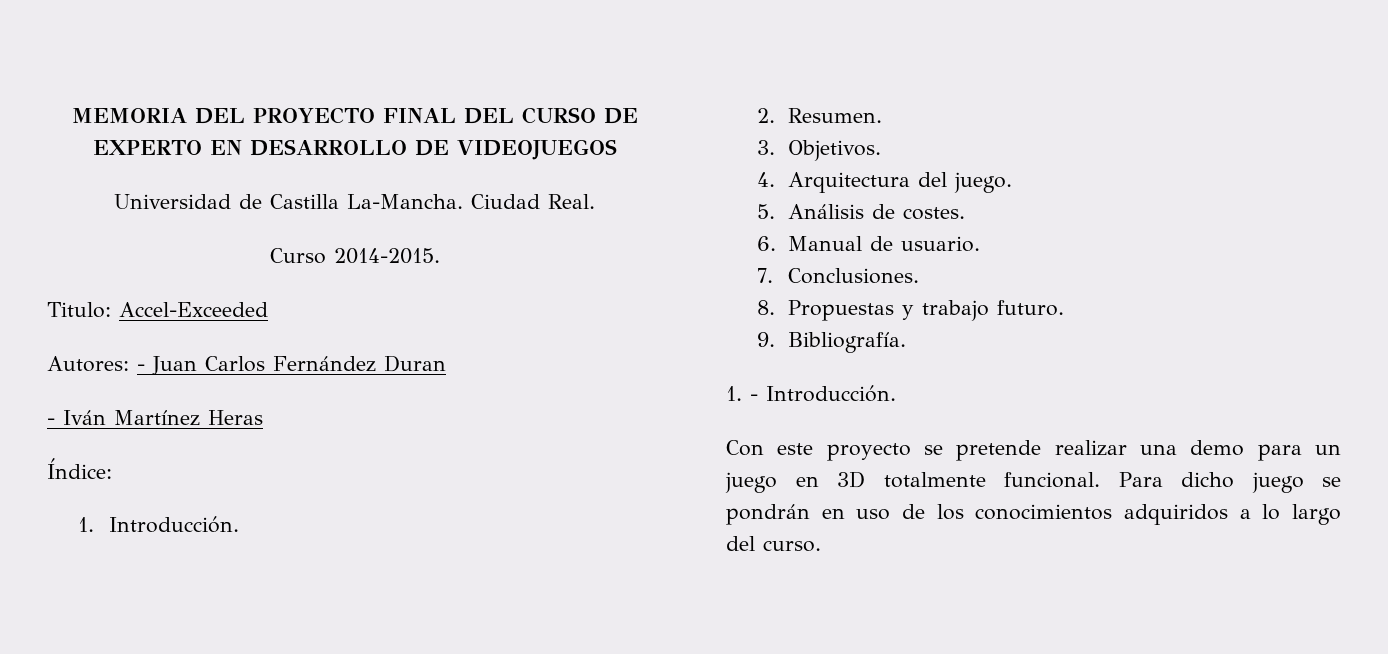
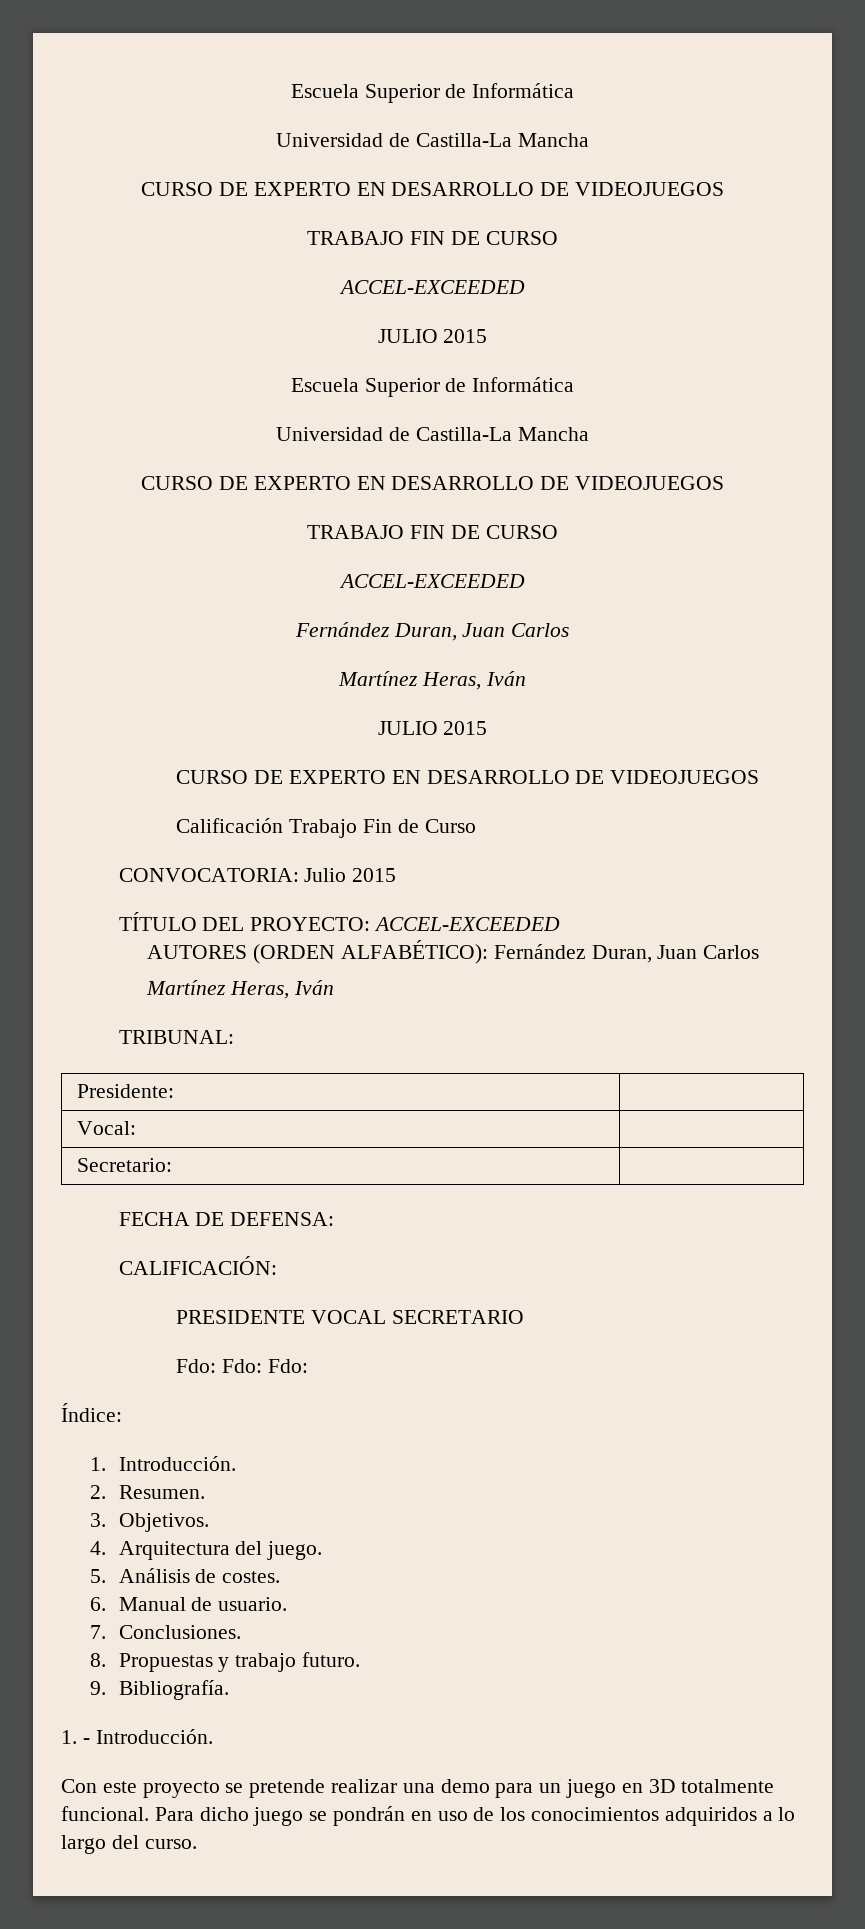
[71,107,638,124] [92,139,617,160] [114,194,595,209] [269,248,440,264] [47,302,268,318] [47,355,446,375] [47,410,263,426] MEMORIA DEL PROYECTO FINAL DEL CURSO DE EXPERTO EN DESARROLLO DE VIDEOJUEGOS // Universidad de Castilla La-Mancha. Ciudad Real. // Curso 2014-2015. // Titulo: Accel-Exceeded // Autores: - Juan Carlos Fernández Duran // - Iván Martínez Heras -> [290,83,575,103] [276,133,589,147] [141,182,724,196] [307,231,558,245] [338,280,525,294] [377,329,488,343] [290,377,575,397] [276,427,589,441] [141,476,724,490] [307,525,558,539] [338,574,525,588] [294,622,570,641] [338,671,526,690] [377,721,488,735] [176,770,760,784] [176,818,476,838] [118,868,397,882] [118,912,561,931] [147,940,760,964] [146,980,335,999] [118,1030,234,1044] [76,1084,174,1098] [76,1121,136,1135] [76,1158,172,1172] [118,1212,335,1226] [118,1256,277,1275] [176,1310,524,1324] [176,1359,308,1373] Escuela Superior de Informática // Universidad de Castilla-La Mancha // CURSO DE EXPERTO EN DESARROLLO DE VIDEOJUEGOS // TRABAJO FIN DE CURSO // ACCEL-EXCEEDED // JULIO 2015 // Escuela Superior de Informática // Universidad de Castilla-La Mancha // CURSO DE EXPERTO EN DESARROLLO DE VIDEOJUEGOS // TRABAJO FIN DE CURSO // ACCEL-EXCEEDED // Fernández Duran, Juan Carlos // Martínez Heras, Iván // JULIO 2015 // CURSO DE EXPERTO EN DESARROLLO DE VIDEOJUEGOS // Calificación Trabajo Fin de Curso // CONVOCATORIA: Julio 2015 // TÍTULO DEL PROYECTO: ACCEL-EXCEEDED // AUTORES (ORDEN ALFABÉTICO): Fernández Duran, Juan Carlos // Martínez Heras, Iván // TRIBUNAL: // Presidente: | // Vocal: | // Secretario: | // FECHA DE DEFENSA: // CALIFICACIÓN: // PRESIDENTE VOCAL SECRETARIO // Fdo: Fdo: Fdo:

